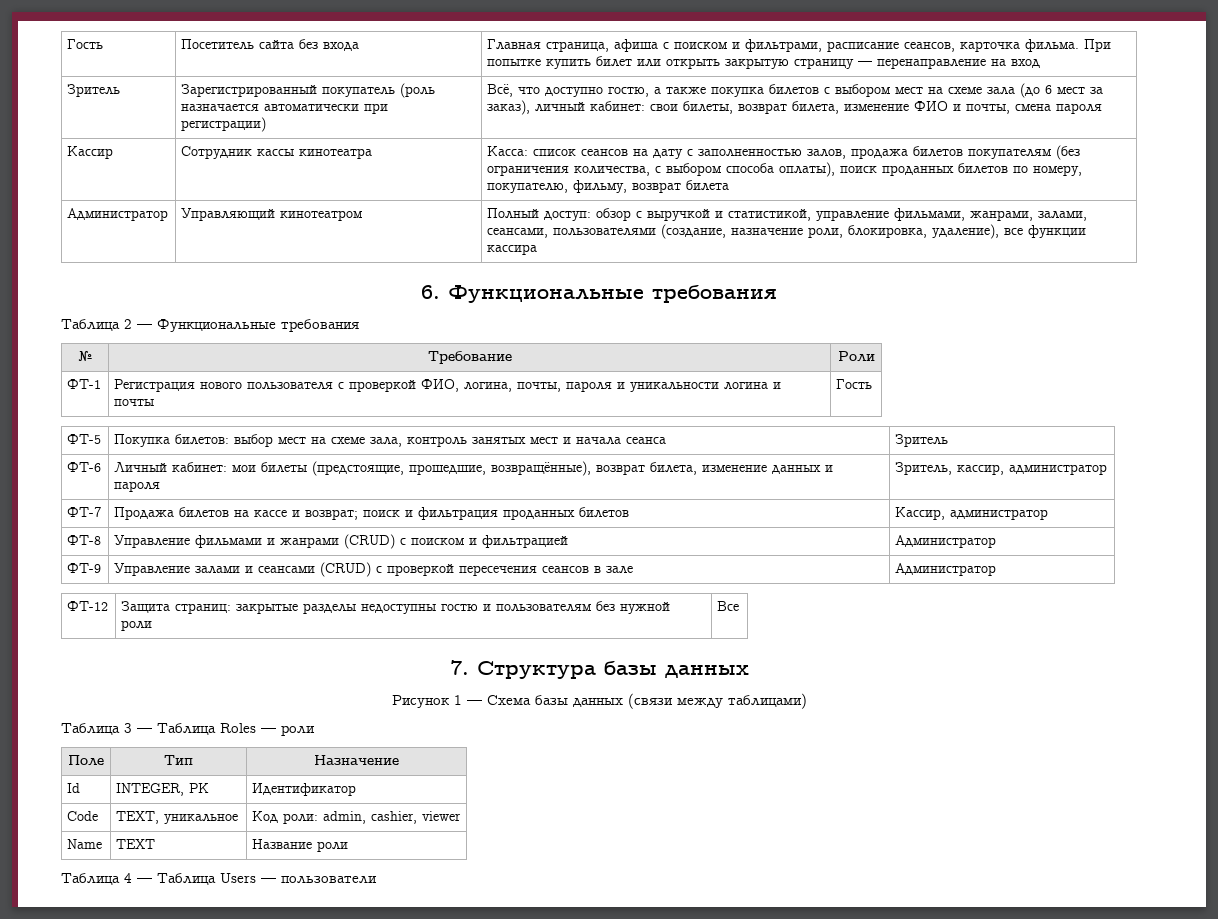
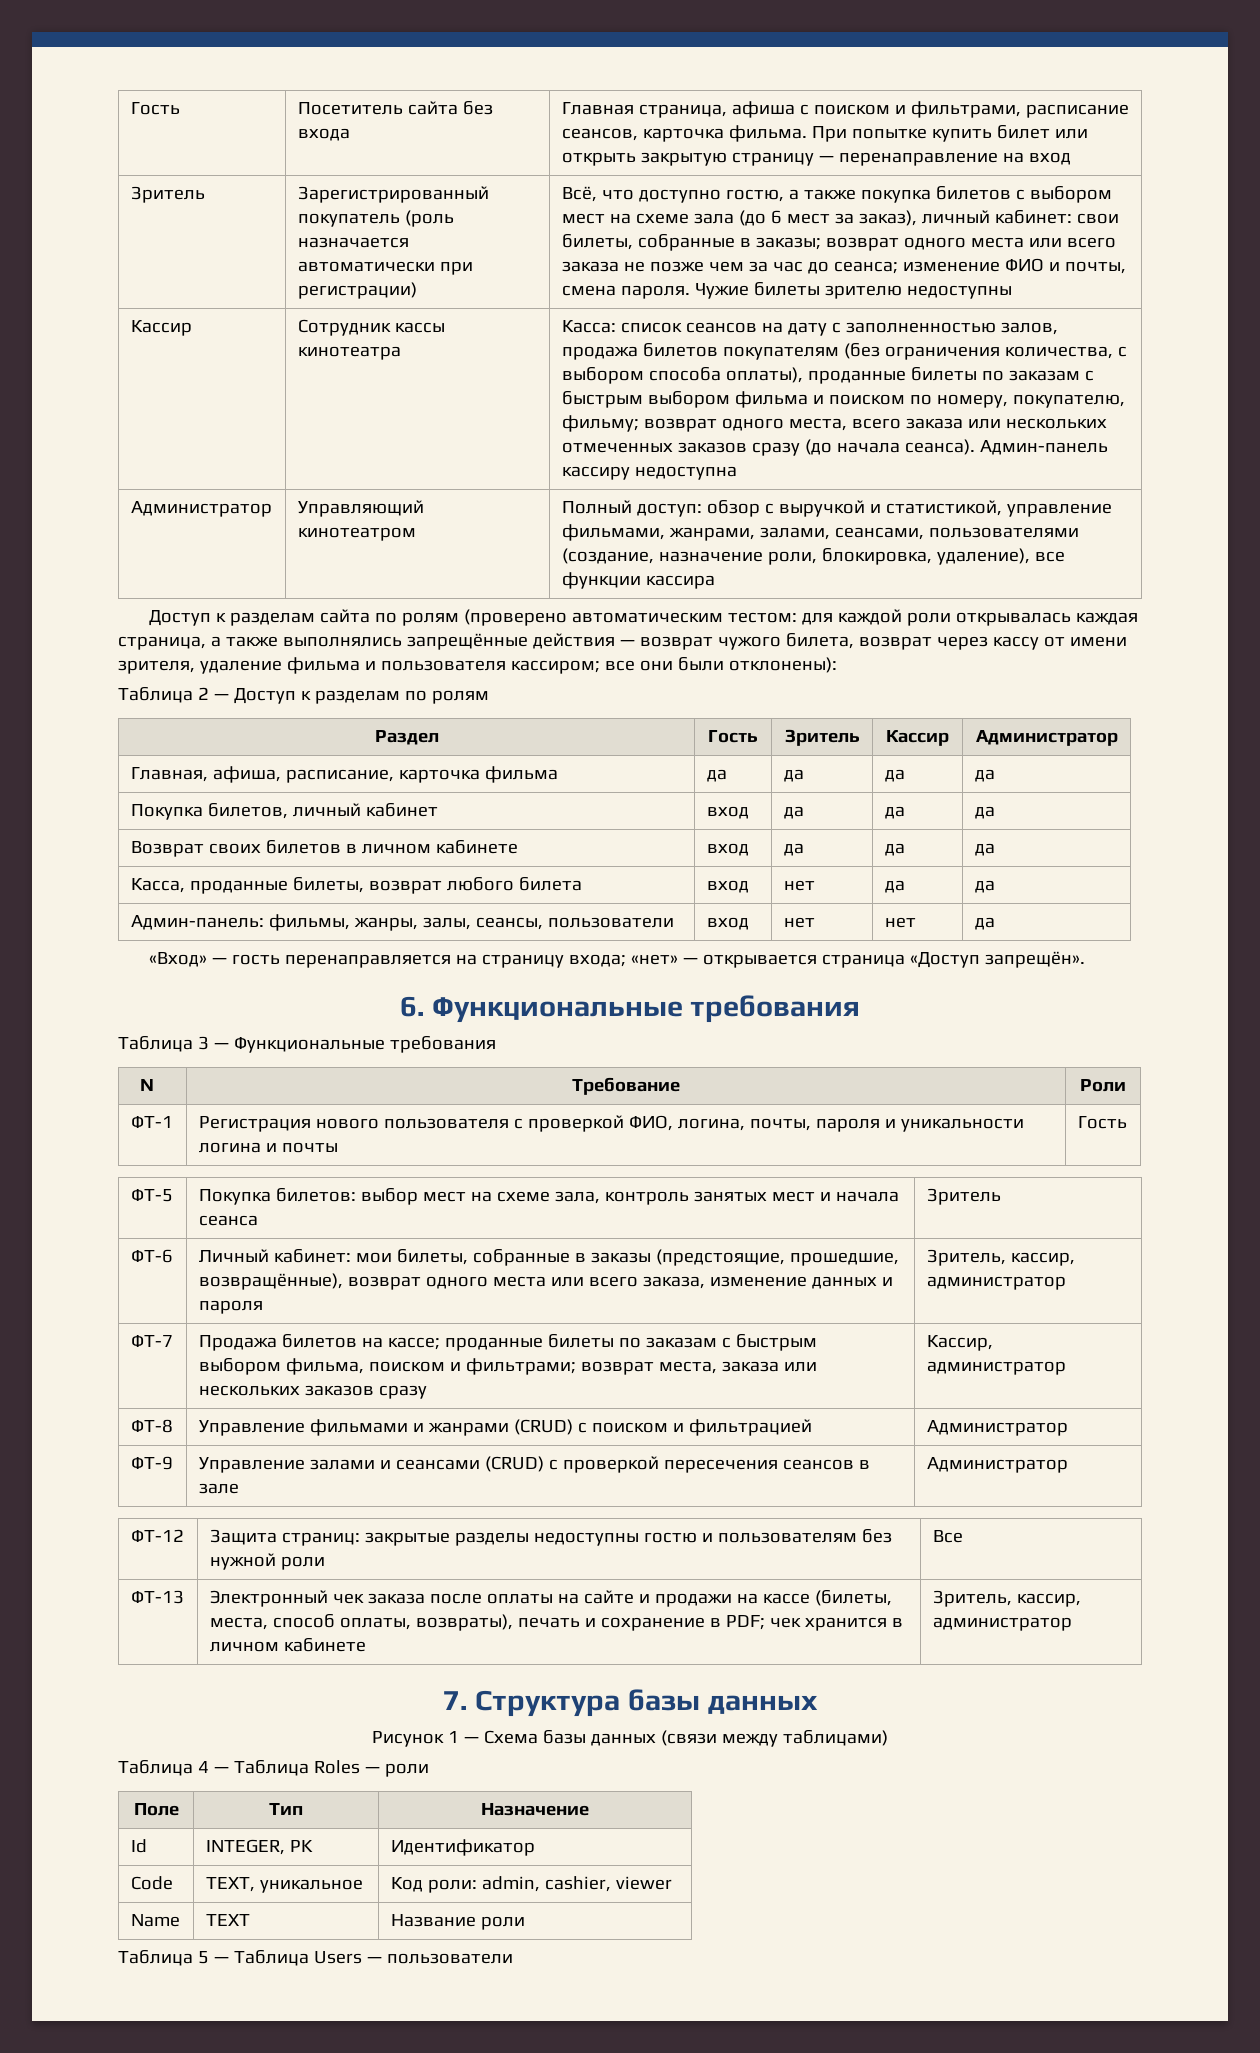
[738,101,840,114] возврат билета, -> [637,234,1116,251] [561,261,898,274] собранные в заказы; возврат одного места или всего заказа не позже чем за час до сеанса;
[1056,103,1103,114] пароля -> [620,282,1012,299] пароля. Чужие билеты зрителю недоступны
[840,163,1083,176] [487,180,730,193] поиск проданных билетов по номеру, покупателю, фильму, возврат билета -> [807,367,1094,384] [561,391,1125,408] [561,415,1107,432] [561,439,1108,456] [561,466,737,480] проданные билеты по заказам с быстрым выбором фильма и поиском по номеру, покупателю, фильму; возврат одного места, всего заказа или нескольких отмеченных заказов сразу (до начала сеанса). Админ-панель кассиру недоступна
(538, 249) none -> [148,609,1138,626] [118,633,1127,650] [118,657,837,674] [118,687,489,704] [374,730,439,745] [708,730,758,743] [784,729,860,746] [886,730,949,746] [975,730,1118,746] [130,766,558,783] [706,769,727,782] [783,769,804,782] [884,769,905,782] [974,769,995,782] [130,803,438,820] [706,806,749,819] [783,806,804,819] [884,806,905,819] [974,806,995,819] [130,840,518,857] [706,843,749,856] [783,843,804,856] [884,843,905,856] [974,843,995,856] [130,877,582,894] [706,880,749,893] [783,880,815,891] [884,880,905,893] [974,880,995,893] [130,914,674,931] [706,917,749,930] [783,917,815,928] [884,917,916,928] [974,917,995,930] [148,951,1085,968] // Доступ к разделам сайта по ролям (проверено автоматическим тестом: для каждой роли открывалась каждая страница, а также выполнялись запрещённые действия — возврат чужого билета, возврат через кассу от имени зрителя, удаление фильма и пользователя кассиром; все они были отклонены): // Таблица 2 — Доступ к разделам по ролям // Раздел | Гость | Зритель | Кассир | Администратор // Главная, афиша, расписание, карточка фильма | да | да | да | да // Покупка билетов, личный кабинет | вход | да | да | да // Возврат своих билетов в личном кабинете | вход | да | да | да // Касса, проданные билеты, возврат любого билета | вход | нет | да | да // Админ-панель: фильмы, жанры, залы, сеансы, пользователи | вход | нет | нет | да // «Вход» — гость перенаправляется на страницу входа; «нет» — открывается страница «Доступ запрещён».
[124,319,132,329] 2 -> [197,1036,209,1050] 3
[261,461,698,476] билеты (предстоящие, прошедшие, возвращённые), возврат билета, -> [396,1249,899,1266] [198,1273,705,1290] билеты, собранные в заказы (предстоящие, прошедшие, возвращённые), возврат одного места или всего заказа,
[254,507,630,520] кассе и возврат; поиск и фильтрация проданных билетов -> [387,1334,817,1351] [198,1358,817,1375] [198,1385,427,1399] кассе; проданные билеты по заказам с быстрым выбором фильма, поиском и фильтрами; возврат места, заказа или нескольких заказов сразу
(740, 606) none -> [130,1590,184,1604] [209,1590,892,1607] [209,1614,903,1631] [209,1638,366,1652] [932,1590,1081,1607] [932,1617,1072,1631] // ФТ-13 | Электронный чек заказа после оплаты на сайте и продажи на кассе (билеты, места, способ оплаты, возвраты), печать и сохранение в PDF; чек хранится в личном кабинете | Зритель, кассир, администратор
[124,723,132,733] 3 -> [197,1761,209,1773] 4
[124,873,132,883] 4 -> [197,1951,209,1964] 5

